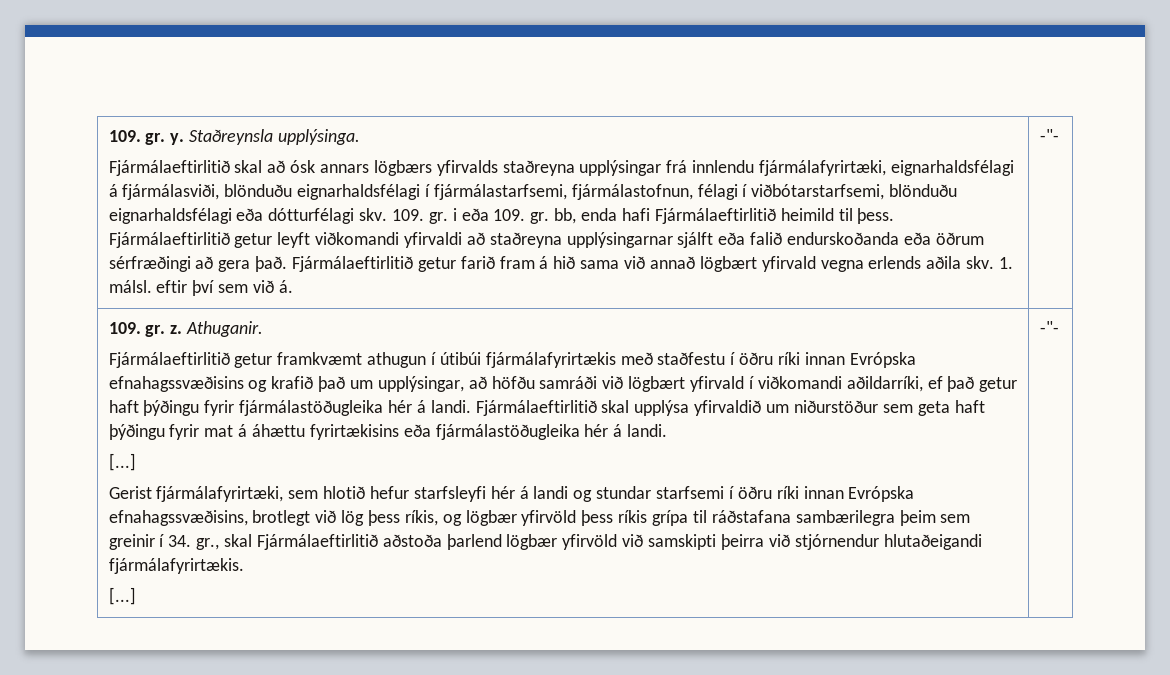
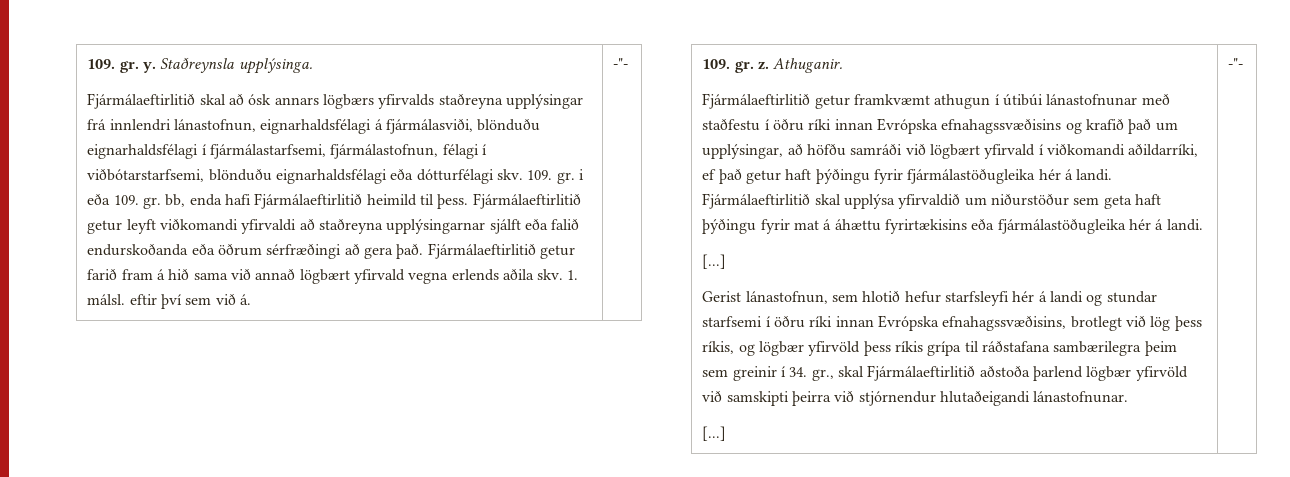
[692,160,887,176] innlendu fjármálafyrirtæki, -> [109,119,256,132] innlendri lánastofnun,
[485,352,616,368] fjármálafyrirtækis -> [1046,94,1138,106] lánastofnunar
[156,486,284,502] fjármálafyrirtæki, -> [745,291,828,304] lánastofnun,
[108,558,244,574] fjármálafyrirtækis. -> [1033,391,1129,403] lánastofnunar.

